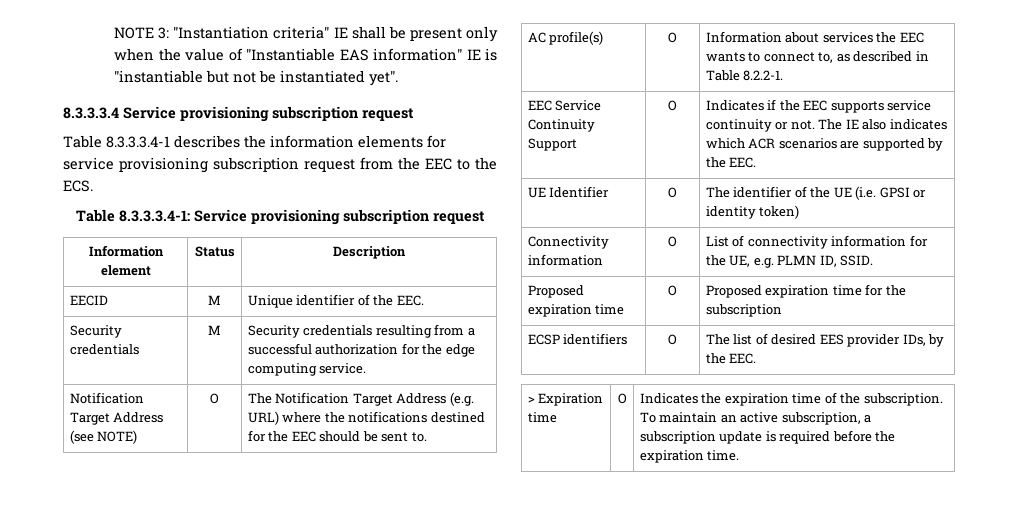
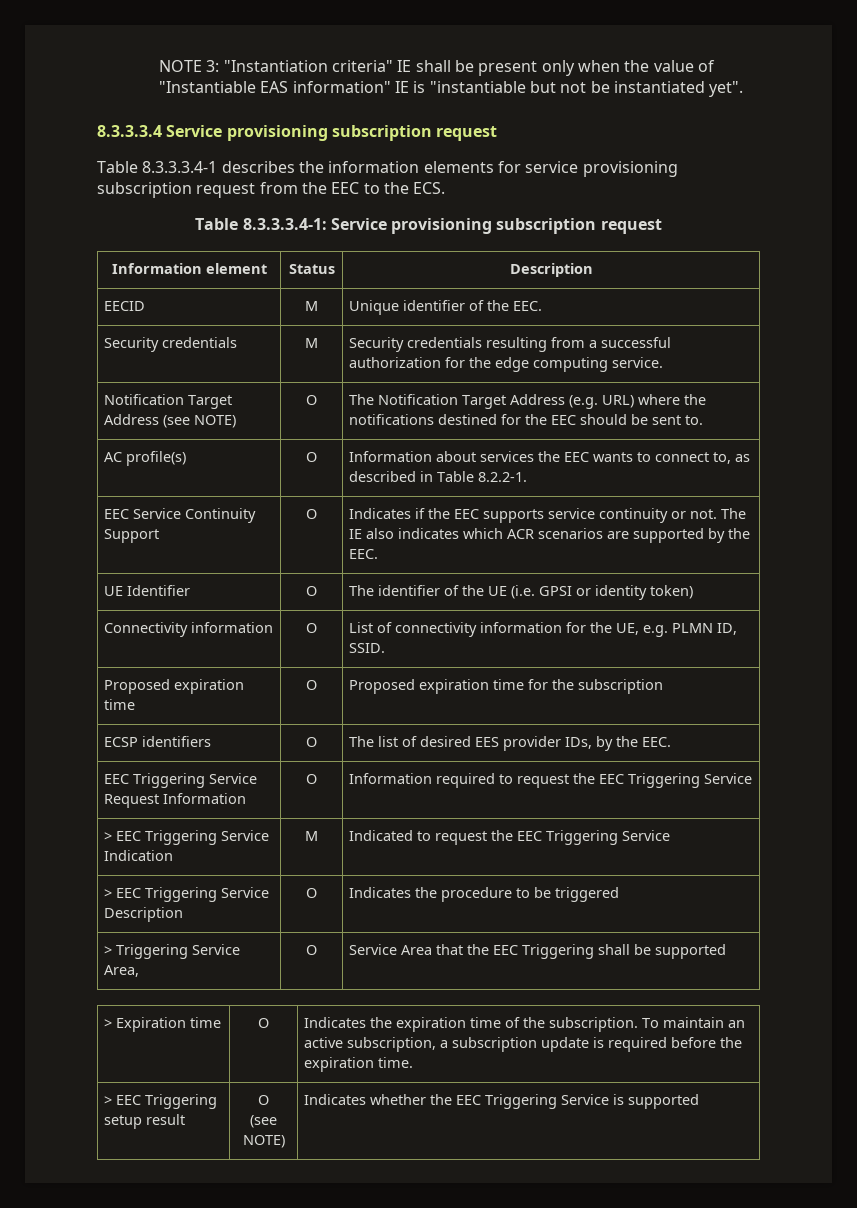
(757, 358) none -> [104,773,258,788] [104,793,247,808] [306,774,317,784] [349,773,753,788] [104,830,270,845] [104,850,174,861] [305,831,318,841] [349,830,671,845] [104,887,270,902] [104,907,184,922] [306,888,317,898] [349,887,620,902] [104,944,241,959] [104,965,140,977] [306,945,317,955] [349,944,727,959] // EEC Triggering Service Request Information | O | Information required to request the EEC Triggering Service // > EEC Triggering Service Indication | M | Indicated to request the EEC Triggering Service // > EEC Triggering Service Description | O | Indicates the procedure to be triggered // > Triggering Service Area, | O | Service Area that the EEC Triggering shall be supported
(740, 455) none -> [104,1094,218,1109] [104,1114,186,1129] [258,1095,269,1105] [250,1115,277,1128] [242,1135,285,1148] [304,1094,700,1109] // > EEC Triggering setup result | O // (see NOTE) | Indicates whether the EEC Triggering Service is supported

